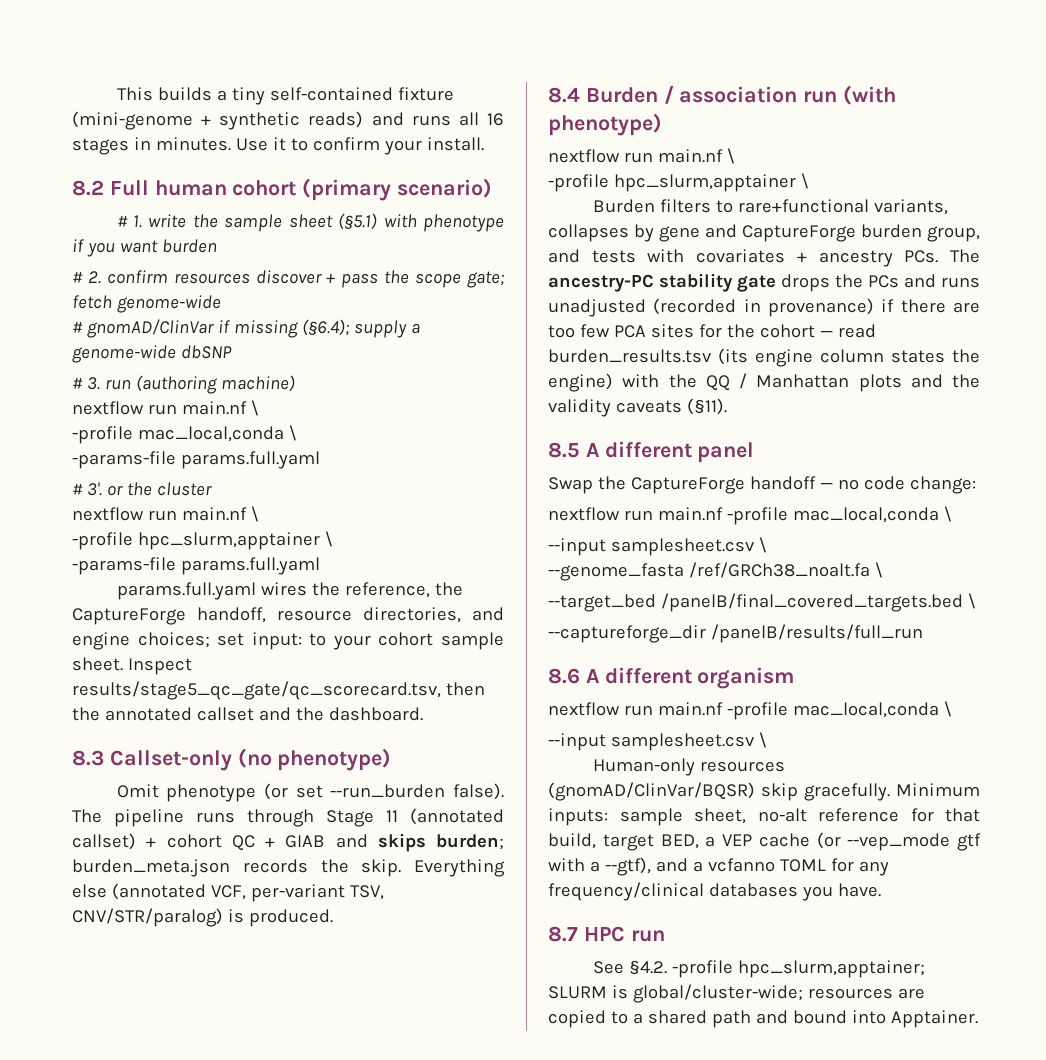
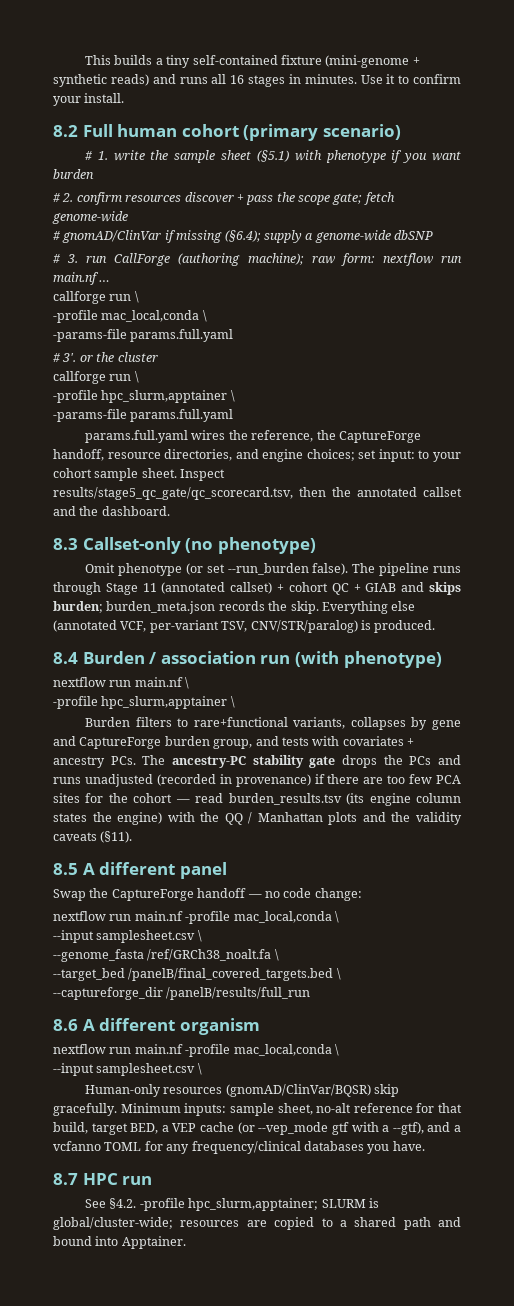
[135,375,295,394] [72,401,247,415] (authoring machine) // nextflow run main.nf -> [114,253,462,266] [53,272,111,285] [53,291,132,304] CallForge (authoring machine); raw form: nextflow run main.nf … // callforge run
[72,507,247,521] nextflow run main.nf -> [53,371,132,384] callforge run

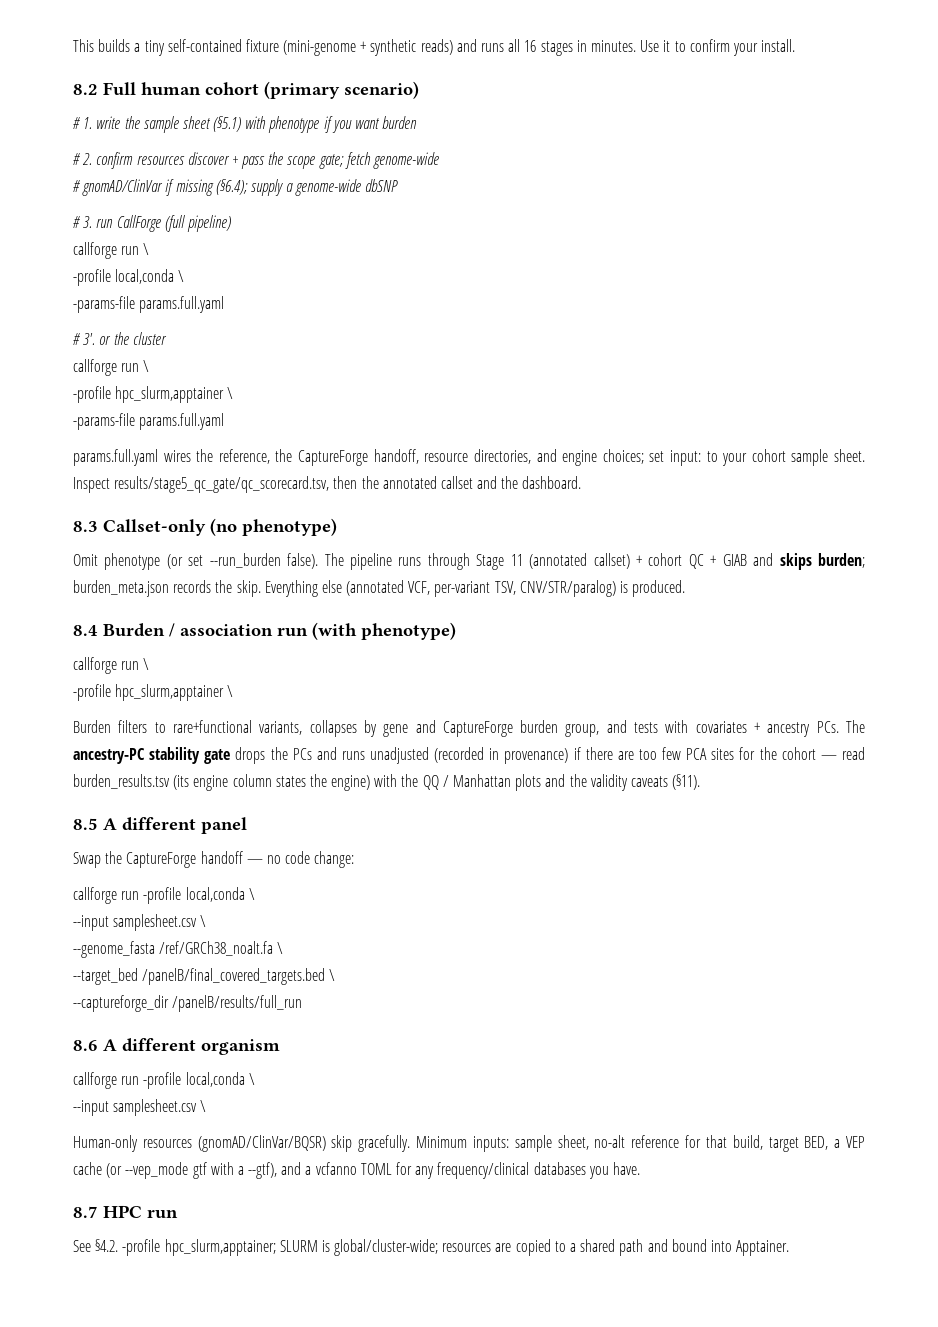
[178,253,462,266] [53,272,111,285] [53,291,139,304] [53,310,200,323] (authoring machine); raw form: nextflow run main.nf … // callforge run \ // -profile mac_local,conda -> [164,215,231,232] [73,242,150,259] [73,269,175,286] (full pipeline) // callforge run \ // -profile local,conda
[53,677,183,687] nextflow run main.nf -> [73,657,140,674] callforge run
[53,911,332,924] nextflow run main.nf -profile mac_local,conda -> [73,887,245,904] callforge run -profile local,conda
[53,1044,332,1057] nextflow run main.nf -profile mac_local,conda -> [73,1072,245,1089] callforge run -profile local,conda

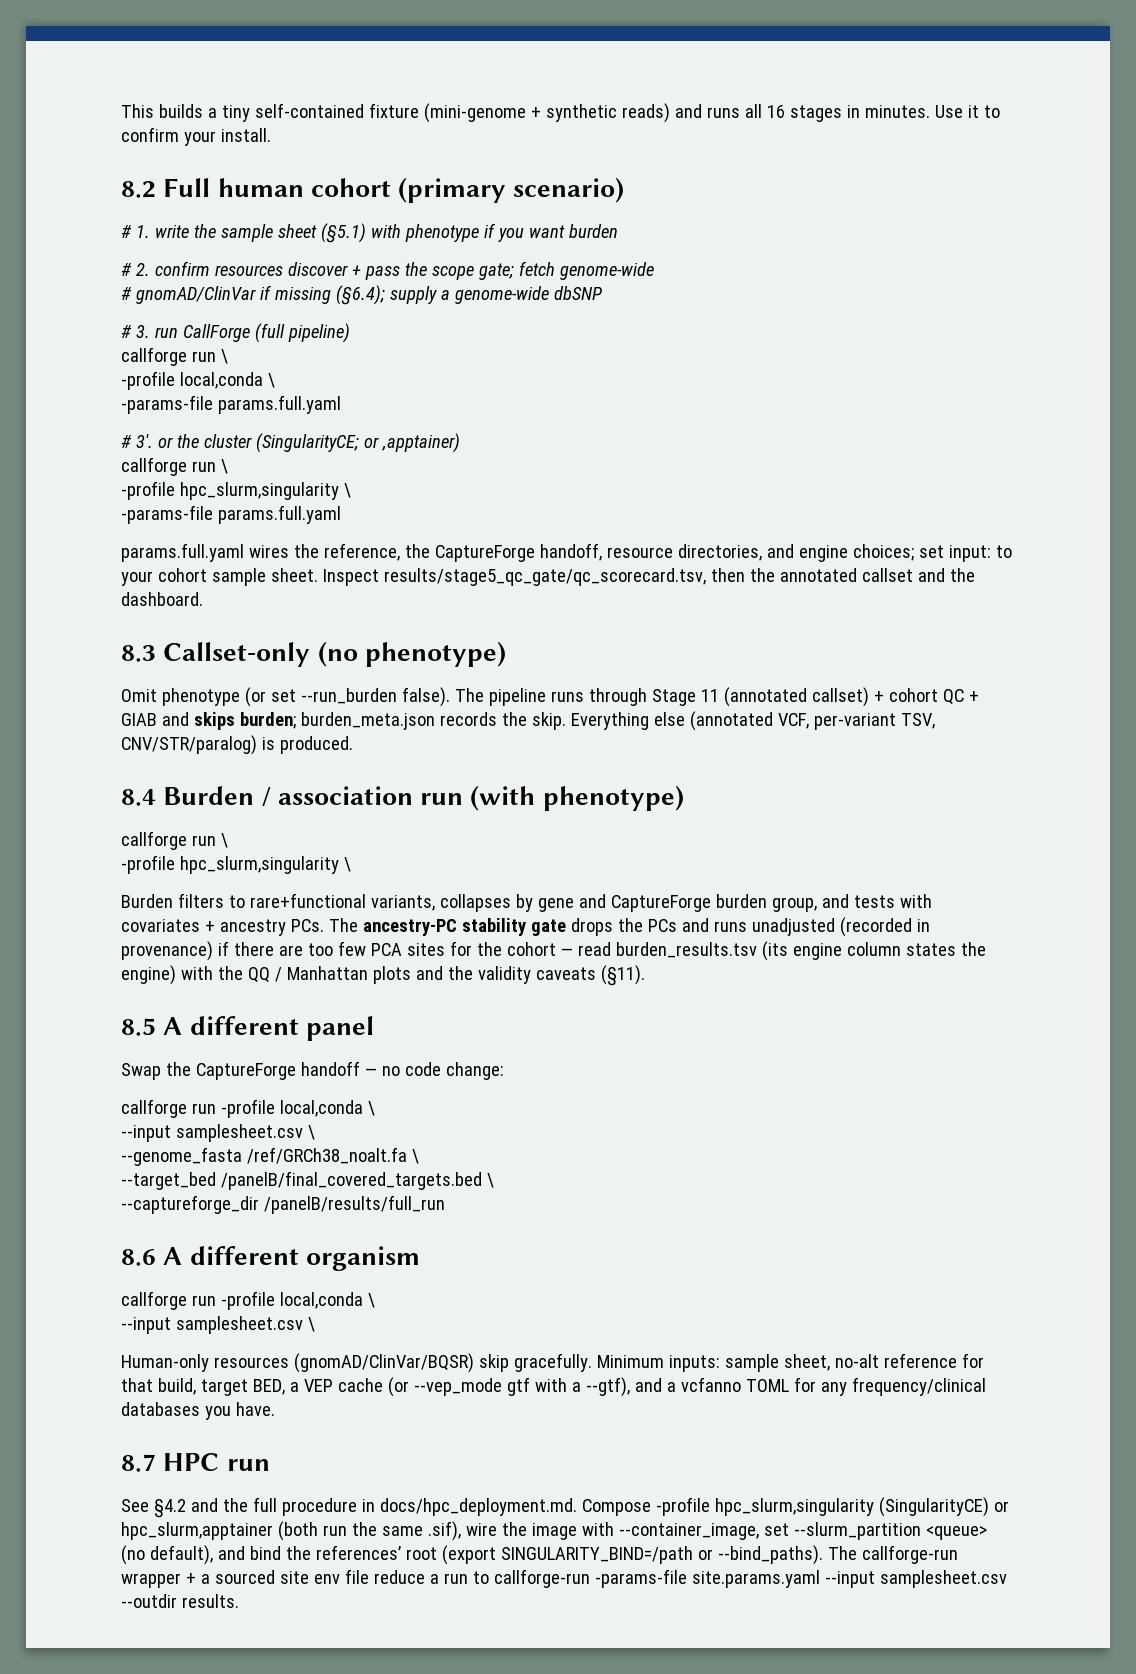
[73,359,150,376] [73,386,225,403] // callforge run \ // -profile hpc_slurm,apptainer -> [255,433,460,453] [121,457,228,476] [121,481,339,500] (SingularityCE; or ,apptainer) // callforge run \ // -profile hpc_slurm,singularity
[115,684,225,701] hpc_slurm,apptainer -> [179,856,339,874] hpc_slurm,singularity
[95,1239,790,1256] §4.2. -profile hpc_slurm,apptainer; SLURM is global/cluster-wide; resources are copied to a shared path and bound into Apptainer. -> [153,1497,1009,1518] [121,1521,987,1541] [121,1545,958,1565] [121,1569,1007,1588] [121,1594,239,1608] §4.2 and the full procedure in docs/hpc_deployment.md. Compose -profile hpc_slurm,singularity (SingularityCE) or hpc_slurm,apptainer (both run the same .sif), wire the image with --container_image, set --slurm_partition <queue> (no default), and bind the references’ root (export SINGULARITY_BIND=/path or --bind_paths). The callforge-run wrapper + a sourced site env file reduce a run to callforge-run -params-file site.params.yaml --input samplesheet.csv --outdir results.

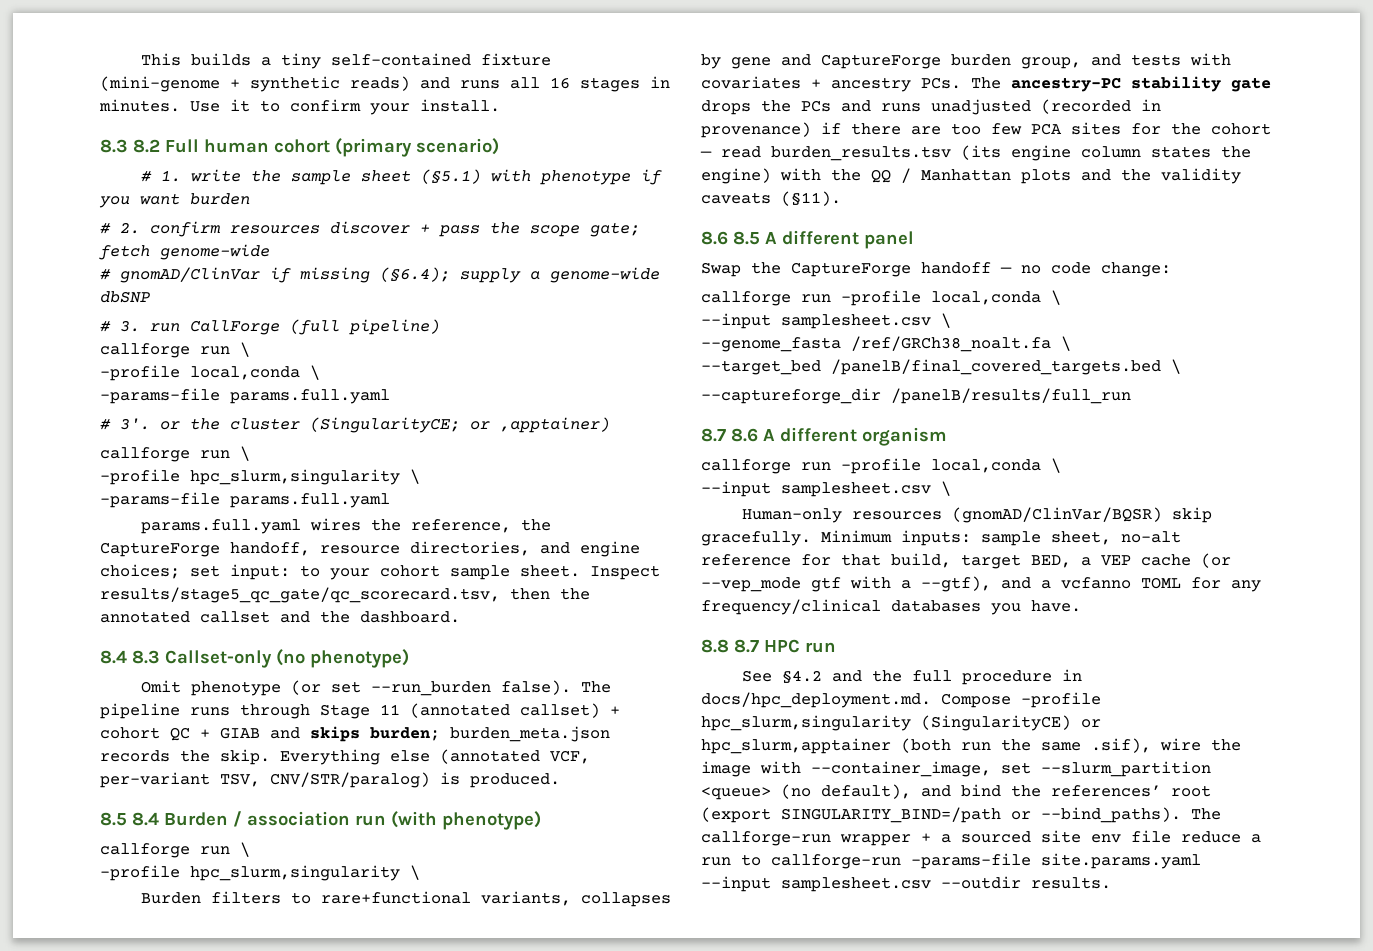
(271, 135) none -> [100,139,128,153] 8.3
(203, 599) none -> [100,650,127,664] 8.4
(353, 745) none -> [100,812,127,826] 8.5
(645, 975) none -> [701,231,728,245] 8.6
(445, 1204) none -> [701,428,726,442] 8.7
(275, 1409) none -> [701,639,729,653] 8.8

